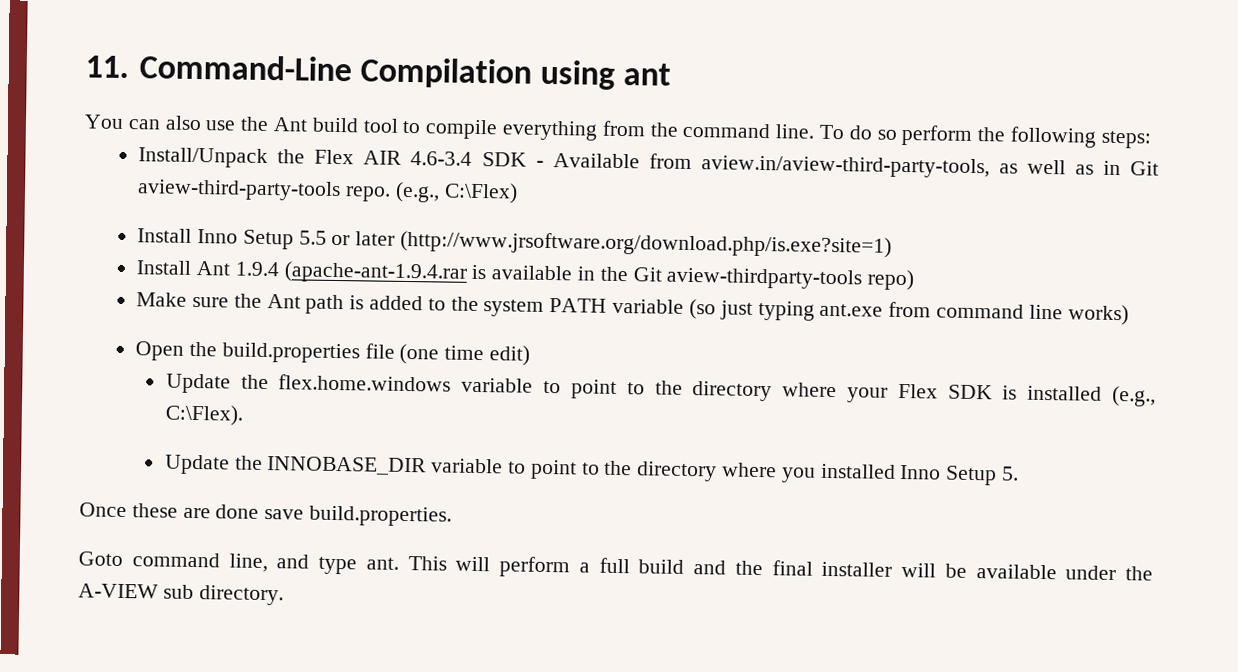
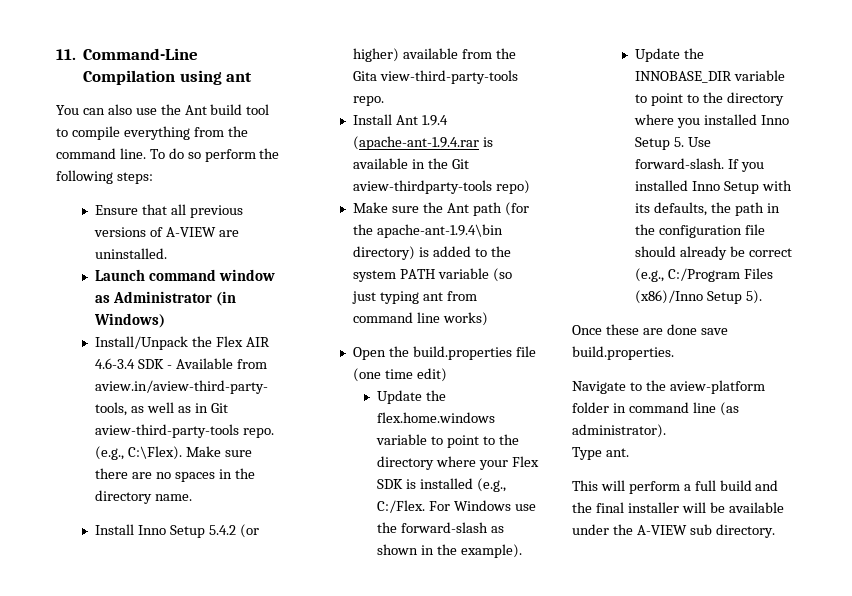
(1151, 139) none -> [95,204,244,218] [94,227,240,237] [95,248,168,259] [95,269,276,281] [95,291,237,306] [94,313,166,328] // Ensure that all previous versions of A-VIEW are uninstalled. // Launch command window as Administrator (in Windows)
[443,182,518,204] [137,228,893,258] C:\Flex) // Install Inno Setup 5.5 or later (http://www.jrsoftware.org/download.php/is.exe?site=1) -> [128,446,253,460] [95,468,256,482] [95,490,193,504] [95,524,260,538] [353,48,517,62] [353,70,519,84] [353,96,385,106] C:\Flex). Make sure there are no spaces in the directory name. // Install Inno Setup 5.4.2 (or higher) available from the Gita view-third-party-tools repo.
(345, 304) none -> [505,202,530,216] [353,224,504,238] [353,246,416,260] (for the apache-ant-1.9.4\bin directory)
[819,303,884,317] ant.exe -> [423,292,444,301] ant
[164,404,243,426] C:\Flex). -> [376,500,536,513] [376,522,504,533] [376,544,522,558] C:/Flex. For Windows use the forward-slash as shown in the example).
(1020, 473) none -> [687,137,711,147] [634,158,764,172] [634,180,792,194] [634,202,780,216] [634,224,765,238] [634,246,792,260] [634,268,773,282] [634,290,762,304] Use forward-slash. If you installed Inno Setup with its defaults, the path in the configuration file should already be correct (e.g., C:/Program Files (x86)/Inno Setup 5).
[78,551,357,575] Goto command line, and type -> [572,380,765,394] [572,402,739,416] [572,424,666,438] [572,447,602,460] Navigate to the aview-platform folder in command line (as administrator). // Type
(399, 563) none -> (629, 452) //

